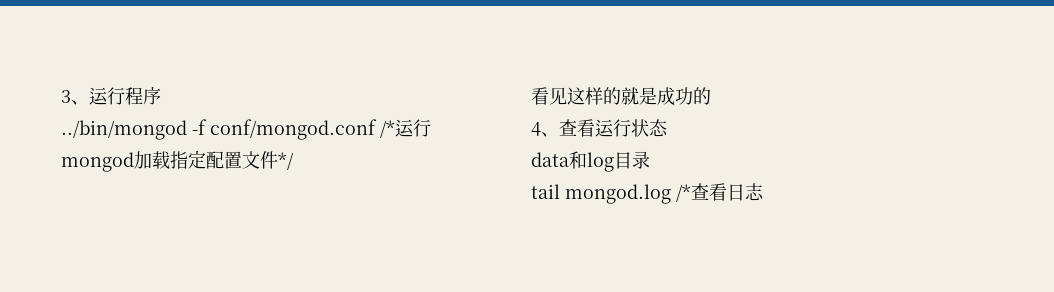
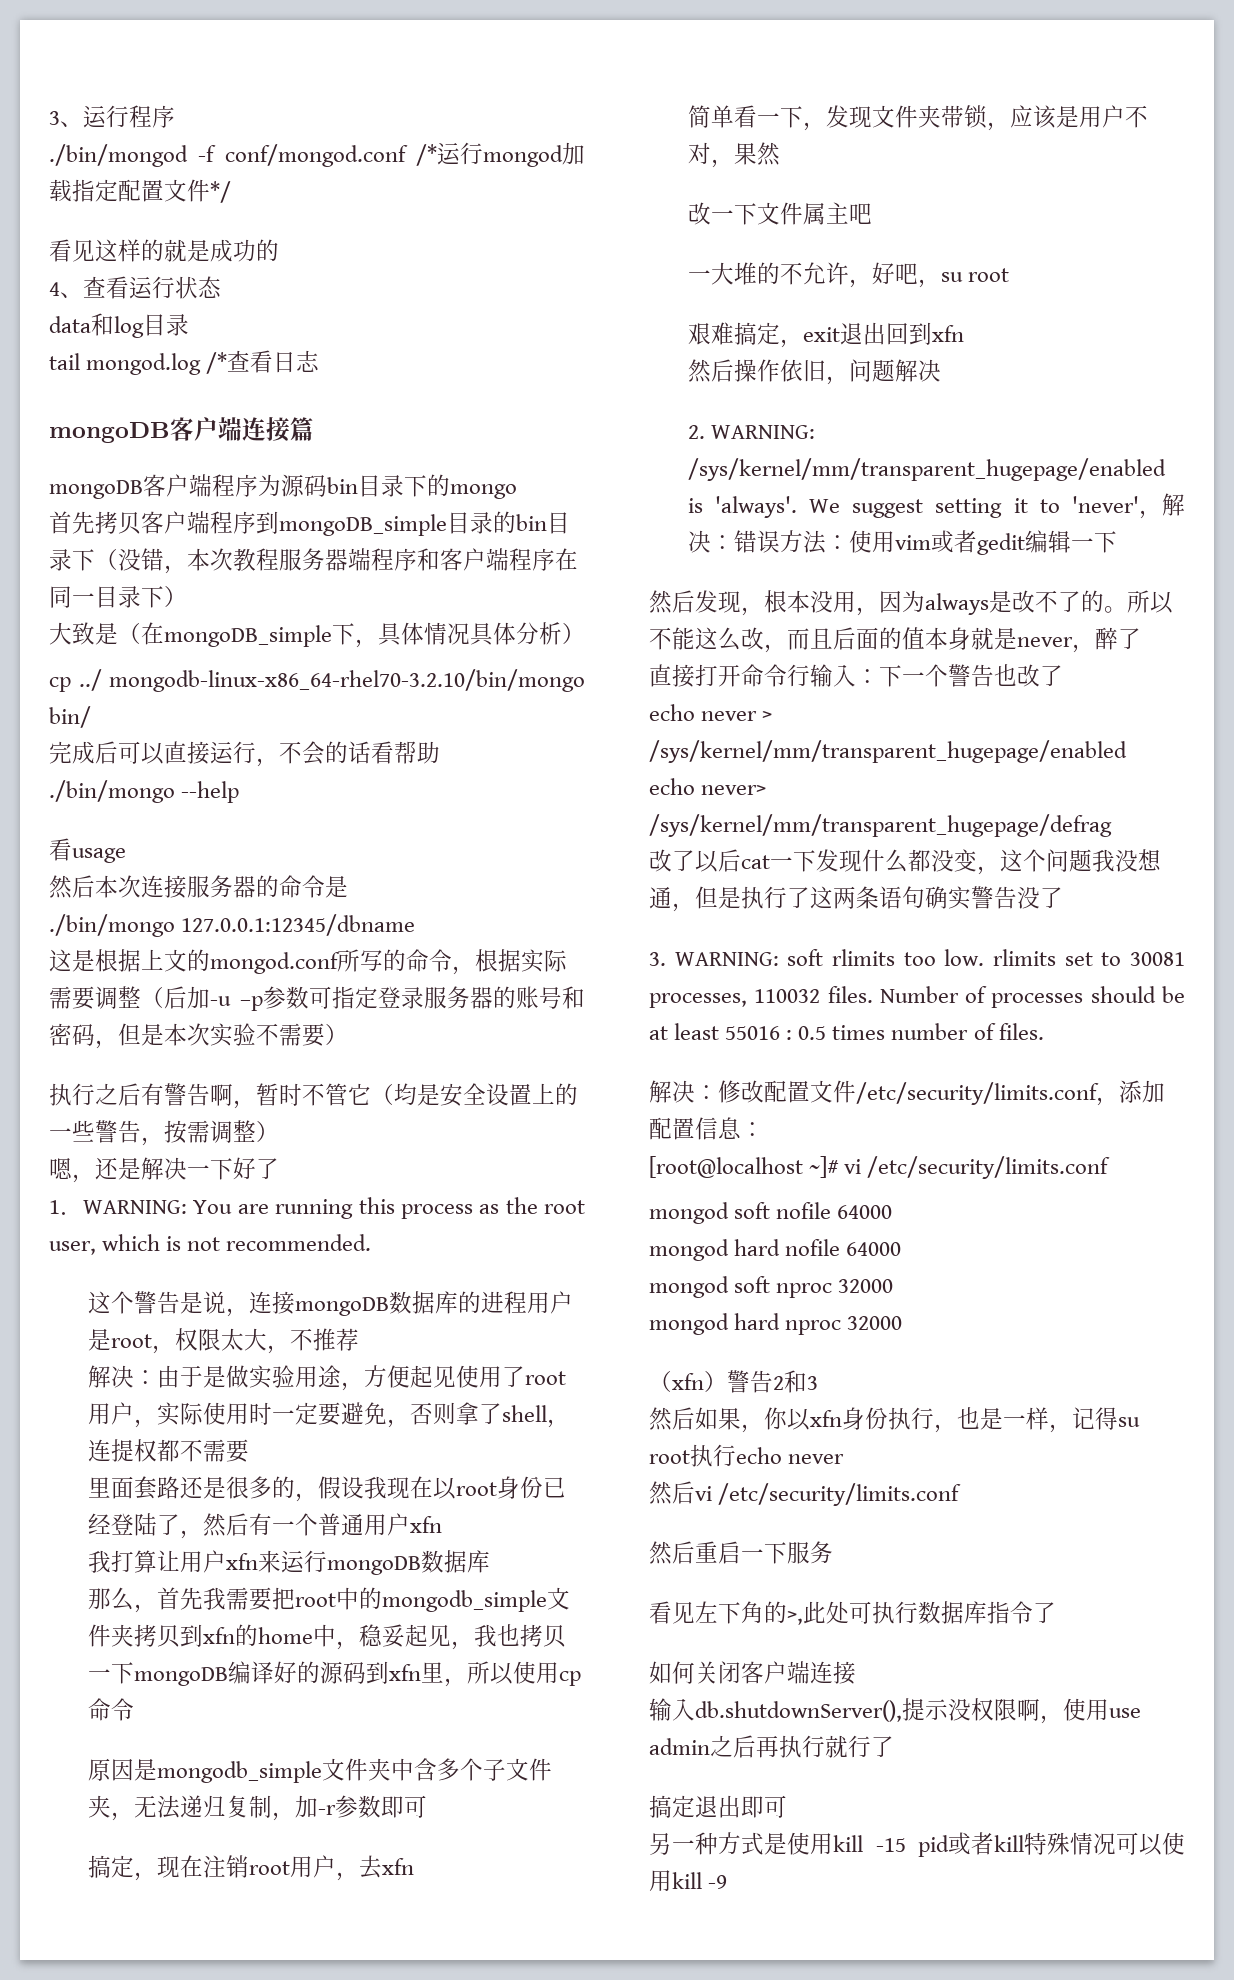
[61,120,187,140] ../bin/mongod -> [49,144,188,167] ./bin/mongod
(764, 192) none -> [49,417,314,443] [49,474,517,499] [49,511,570,536] [49,548,578,574] [49,585,187,608] [49,622,585,648] [49,669,585,692] [49,706,91,728] [49,741,440,767] [49,780,240,803] [49,838,126,863] [49,875,348,899] [49,914,416,937] [49,949,567,975] [49,986,585,1011] [49,1023,348,1049] [49,1083,578,1109] [49,1120,279,1146] [49,1157,279,1183] [49,1197,585,1219] [49,1234,372,1255] [87,1291,573,1317] [87,1328,359,1354] [87,1365,566,1391] [87,1402,570,1428] [87,1439,249,1463] [87,1476,566,1502] [87,1513,442,1539] [87,1550,490,1575] [87,1587,570,1613] [87,1624,566,1650] [87,1661,581,1687] [87,1698,134,1721] [87,1758,552,1783] [87,1795,427,1821] [87,1855,414,1881] [687,105,1148,131] [687,142,780,168] [687,202,872,225] [687,262,1009,288] [687,322,964,348] [687,359,941,385] [687,425,815,439] [687,458,1166,481] [687,493,1185,519] [687,530,1117,555] [649,590,1173,616] [649,627,1141,653] [649,664,1063,687] [649,704,773,721] [649,740,1127,763] [649,778,767,795] [649,814,1112,837] [649,849,1161,875] [649,886,1063,912] [649,949,1185,966] [649,986,1185,1008] [649,1023,1044,1040] [649,1080,1165,1106] [649,1117,764,1140] [649,1156,1111,1179] [649,1202,893,1224] [649,1239,902,1261] [649,1276,894,1298] [649,1313,903,1335] [649,1370,818,1393] [649,1407,1140,1433] [649,1444,845,1467] [649,1481,962,1506] [649,1541,833,1565] [649,1601,1056,1625] [649,1661,856,1684] [649,1698,1141,1724] [649,1735,894,1758] [649,1795,787,1818] [649,1832,1185,1857] [649,1870,728,1892] // mongoDB客户端连接篇 // mongoDB客户端程序为源码bin目录下的mongo // 首先拷贝客户端程序到mongoDB_simple目录的bin目录下（没错，本次教程服务器端程序和客户端程序在同一目录下） // 大致是（在mongoDB_simple下，具体情况具体分析） // cp ../ mongodb-linux-x86_64-rhel70-3.2.10/bin/mongo bin/ // 完成后可以直接运行，不会的话看帮助 // ./bin/mongo --help // 看usage // 然后本次连接服务器的命令是 // ./bin/mongo 127.0.0.1:12345/dbname // 这是根据上文的mongod.conf所写的命令，根据实际需要调整（后加-u –p参数可指定登录服务器的账号和密码，但是本次实验不需要） // 执行之后有警告啊，暂时不管它（均是安全设置上的一些警告，按需调整） // 嗯，还是解决一下好了 // 1．WARNING: You are running this process as the root user, which is not recommended. // 这个警告是说，连接mongoDB数据库的进程用户是root，权限太大，不推荐 // 解决：由于是做实验用途，方便起见使用了root用户，实际使用时一定要避免，否则拿了shell，连提权都不需要 // 里面套路还是很多的，假设我现在以root身份已经登陆了，然后有一个普通用户xfn // 我打算让用户xfn来运行mongoDB数据库 // 那么，首先我需要把root中的mongodb_simple文件夹拷贝到xfn的home中，稳妥起见，我也拷贝一下mongoDB编译好的源码到xfn里，所以使用cp命令 // 原因是mongodb_simple文件夹中含多个子文件夹，无法递归复制，加-r参数即可 // 搞定，现在注销root用户，去xfn // 简单看一下，发现文件夹带锁，应该是用户不对，果然 // 改一下文件属主吧 // 一大堆的不允许，好吧，su root // 艰难搞定，exit退出回到xfn // 然后操作依旧，问题解决 // 2. WARNING: /sys/kernel/mm/transparent_hugepage/enabled is 'always'. We suggest setting it to 'never'，解决：错误方法：使用vim或者gedit编辑一下 // 然后发现，根本没用，因为always是改不了的。所以不能这么改，而且后面的值本身就是never，醉了 // 直接打开命令行输入：下一个警告也改了 // echo never > /sys/kernel/mm/transparent_hugepage/enabled // echo never> /sys/kernel/mm/transparent_hugepage/defrag // 改了以后cat一下发现什么都没变，这个问题我没想通，但是执行了这两条语句确实警告没了 // 3. WARNING: soft rlimits too low. rlimits set to 30081 processes, 110032 files. Number of processes should be at least 55016 : 0.5 times number of files. // 解决：修改配置文件/etc/security/limits.conf，添加配置信息： // [root@localhost ~]# vi /etc/security/limits.conf // mongod soft nofile 64000 // mongod hard nofile 64000 // mongod soft nproc 32000 // mongod hard nproc 32000 // （xfn）警告2和3 // 然后如果，你以xfn身份执行，也是一样，记得su root执行echo never // 然后vi /etc/security/limits.conf // 然后重启一下服务 // 看见左下角的>,此处可执行数据库指令了 // 如何关闭客户端连接 // 输入db.shutdownServer(),提示没权限啊，使用use admin之后再执行就行了 // 搞定退出即可 // 另一种方式是使用kill -15 pid或者kill特殊情况可以使用kill -9

